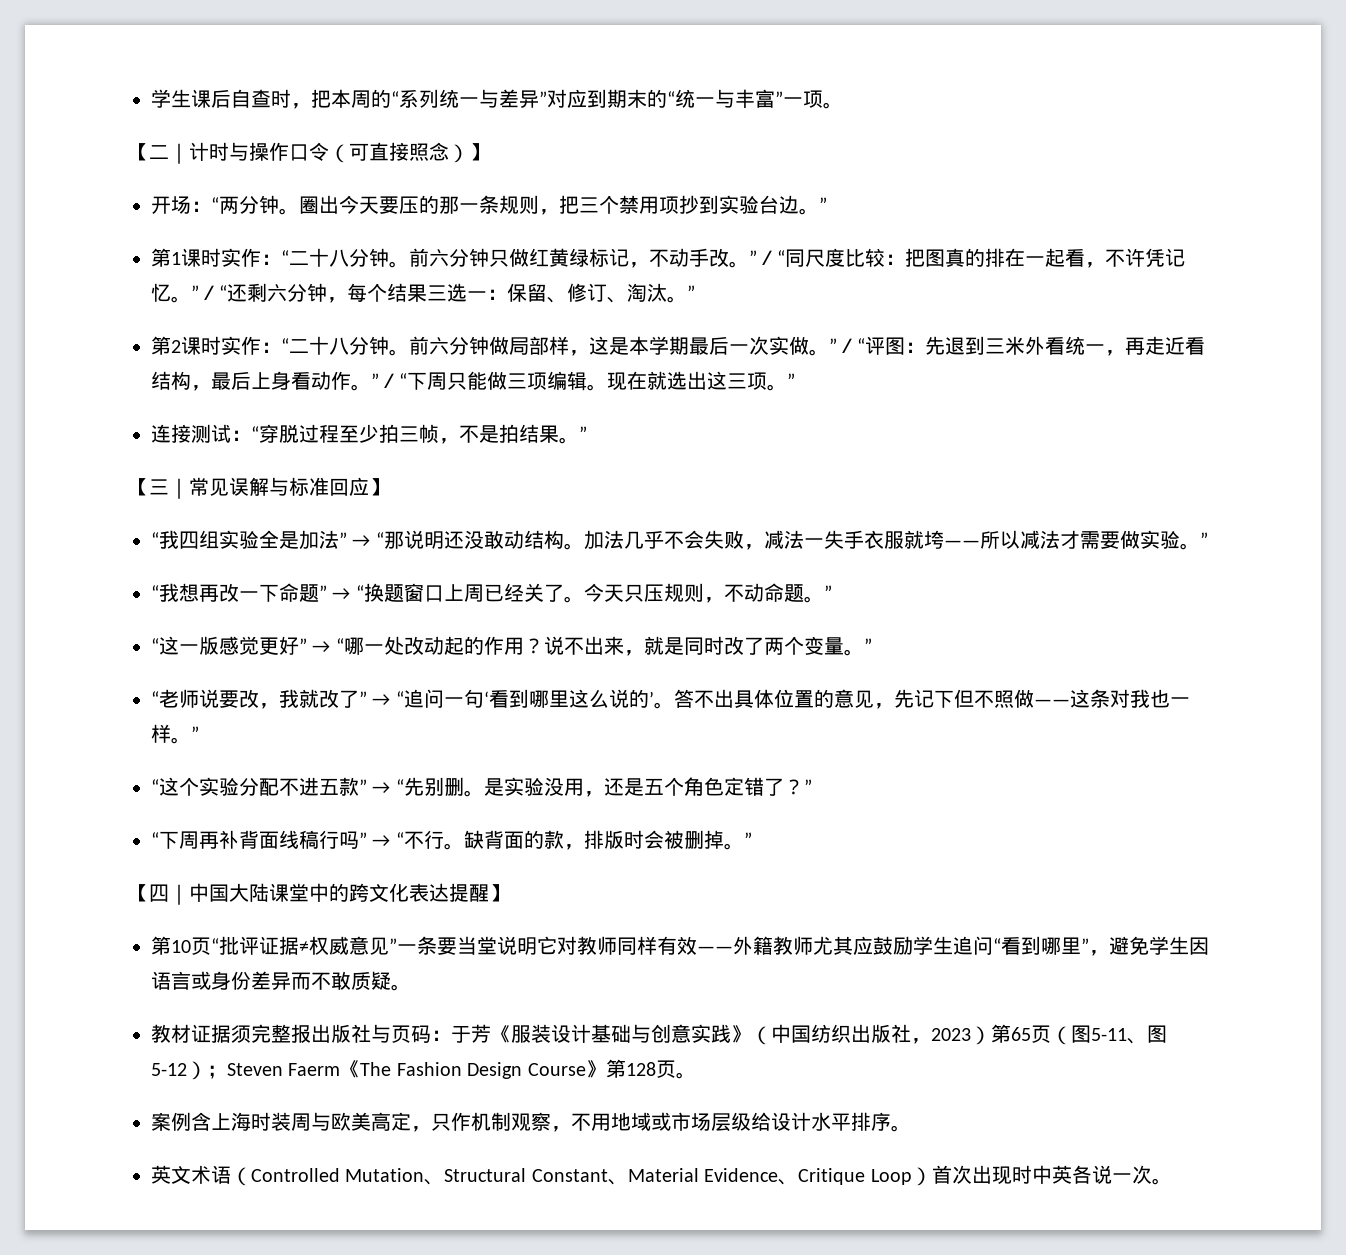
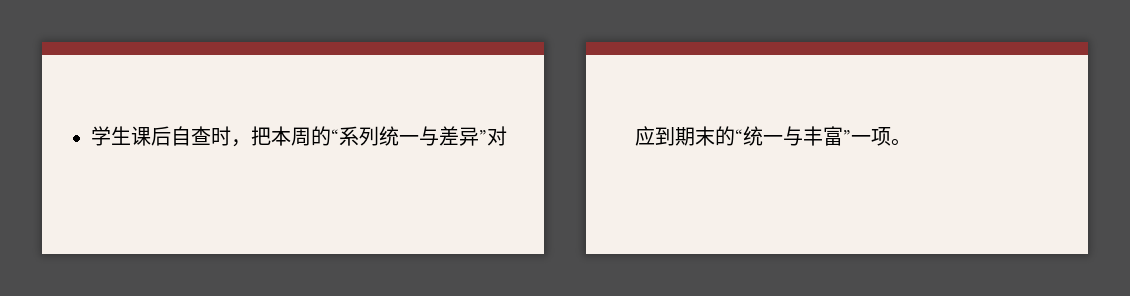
[129,142,489,164] [151,195,827,215] [151,248,1185,268] [151,283,695,303] [151,336,1205,356] [151,371,795,391] [151,424,587,444] [129,477,389,499] [151,530,1208,550] [151,583,832,603] [151,636,872,656] [151,689,1190,709] [151,724,199,744] [151,777,812,797] [151,830,752,850] [129,883,509,905] [151,936,1209,956] [151,971,411,991] [151,1024,1167,1045] [151,1059,696,1080] [151,1112,911,1132] [151,1165,1172,1186] // 【二｜计时与操作口令（可直接照念）】 // 开场：“两分钟。圈出今天要压的那一条规则，把三个禁用项抄到实验台边。” // 第1课时实作：“二十八分钟。前六分钟只做红黄绿标记，不动手改。”／“同尺度比较：把图真的排在一起看，不许凭记忆。”／“还剩六分钟，每个结果三选一：保留、修订、淘汰。” // 第2课时实作：“二十八分钟。前六分钟做局部样，这是本学期最后一次实做。”／“评图：先退到三米外看统一，再走近看结构，最后上身看动作。”／“下周只能做三项编辑。现在就选出这三项。” // 连接测试：“穿脱过程至少拍三帧，不是拍结果。” // 【三｜常见误解与标准回应】 // “我四组实验全是加法” → “那说明还没敢动结构。加法几乎不会失败，减法一失手衣服就垮——所以减法才需要做实验。” // “我想再改一下命题” → “换题窗口上周已经关了。今天只压规则，不动命题。” // “这一版感觉更好” → “哪一处改动起的作用？说不出来，就是同时改了两个变量。” // “老师说要改，我就改了” → “追问一句‘看到哪里这么说的’。答不出具体位置的意见，先记下但不照做——这条对我也一样。” // “这个实验分配不进五款” → “先别删。是实验没用，还是五个角色定错了？” // “下周再补背面线稿行吗” → “不行。缺背面的款，排版时会被删掉。” // 【四｜中国大陆课堂中的跨文化表达提醒】 // 第10页“批评证据≠权威意见”一条要当堂说明它对教师同样有效——外籍教师尤其应鼓励学生追问“看到哪里”，避免学生因语言或身份差异而不敢质疑。 // 教材证据须完整报出版社与页码：于芳《服装设计基础与创意实践》（中国纺织出版社，2023）第65页（图5-11、图5-12）；Steven Faerm《The Fashion Design Course》第128页。 // 案例含上海时装周与欧美高定，只作机制观察，不用地域或市场层级给设计水平排序。 // 英文术语（Controlled Mutation、Structural Constant、Material Evidence、Critique Loop）首次出现时中英各说一次。 -> (911, 142) none

